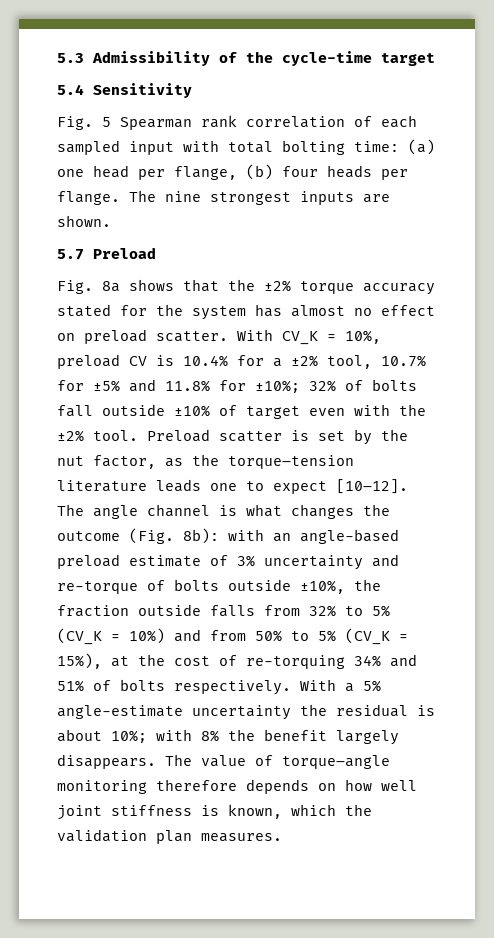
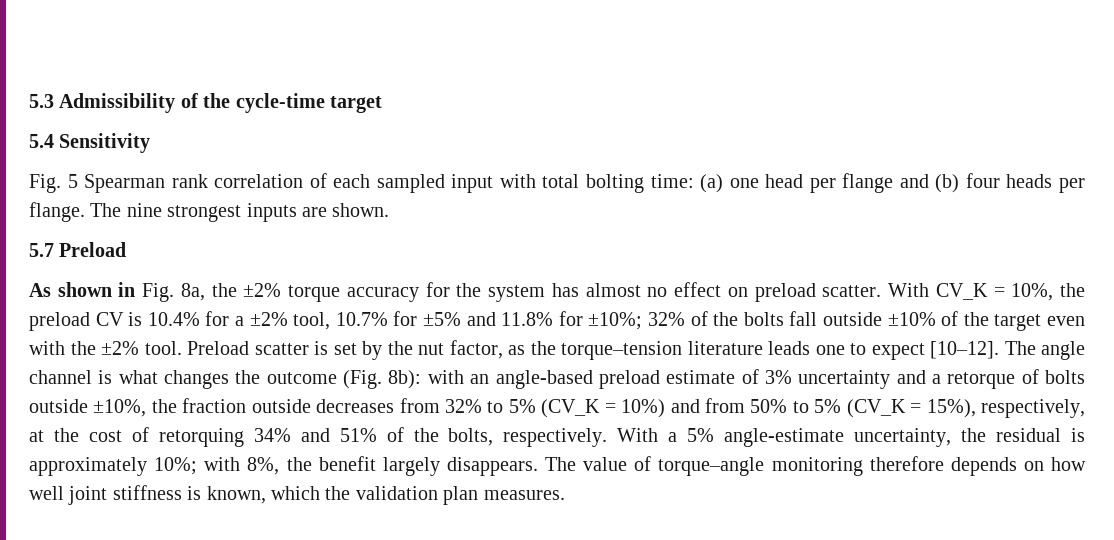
[174,166,237,180] flange, -> [842,173,929,193] flange and
[57,279,219,294] Fig. 8a shows that -> [29,282,205,302] As shown in Fig. 8a,
[57,304,111,317] stated -> (419, 294) none
(381, 337) none -> [1060,283,1085,297] the
(363, 385) none -> [713,312,739,326] the
(237, 410) none -> [963,312,989,326] the
[57,581,138,594] re-torque -> [931,372,1016,389] a retorque
[210,605,255,617] falls -> [316,399,395,413] decreases
(102, 661) none -> [981,399,1086,418] respectively,
[246,655,345,669] re-torquing -> [158,428,244,447] retorquing
[120,679,165,691] bolts -> [413,428,494,446] the bolts,
[192,705,291,720] uncertainty -> [854,428,952,447] uncertainty,
[57,729,102,742] about -> [29,457,147,476] approximately
[201,730,219,742] 8% -> [247,457,280,475] 8%,

